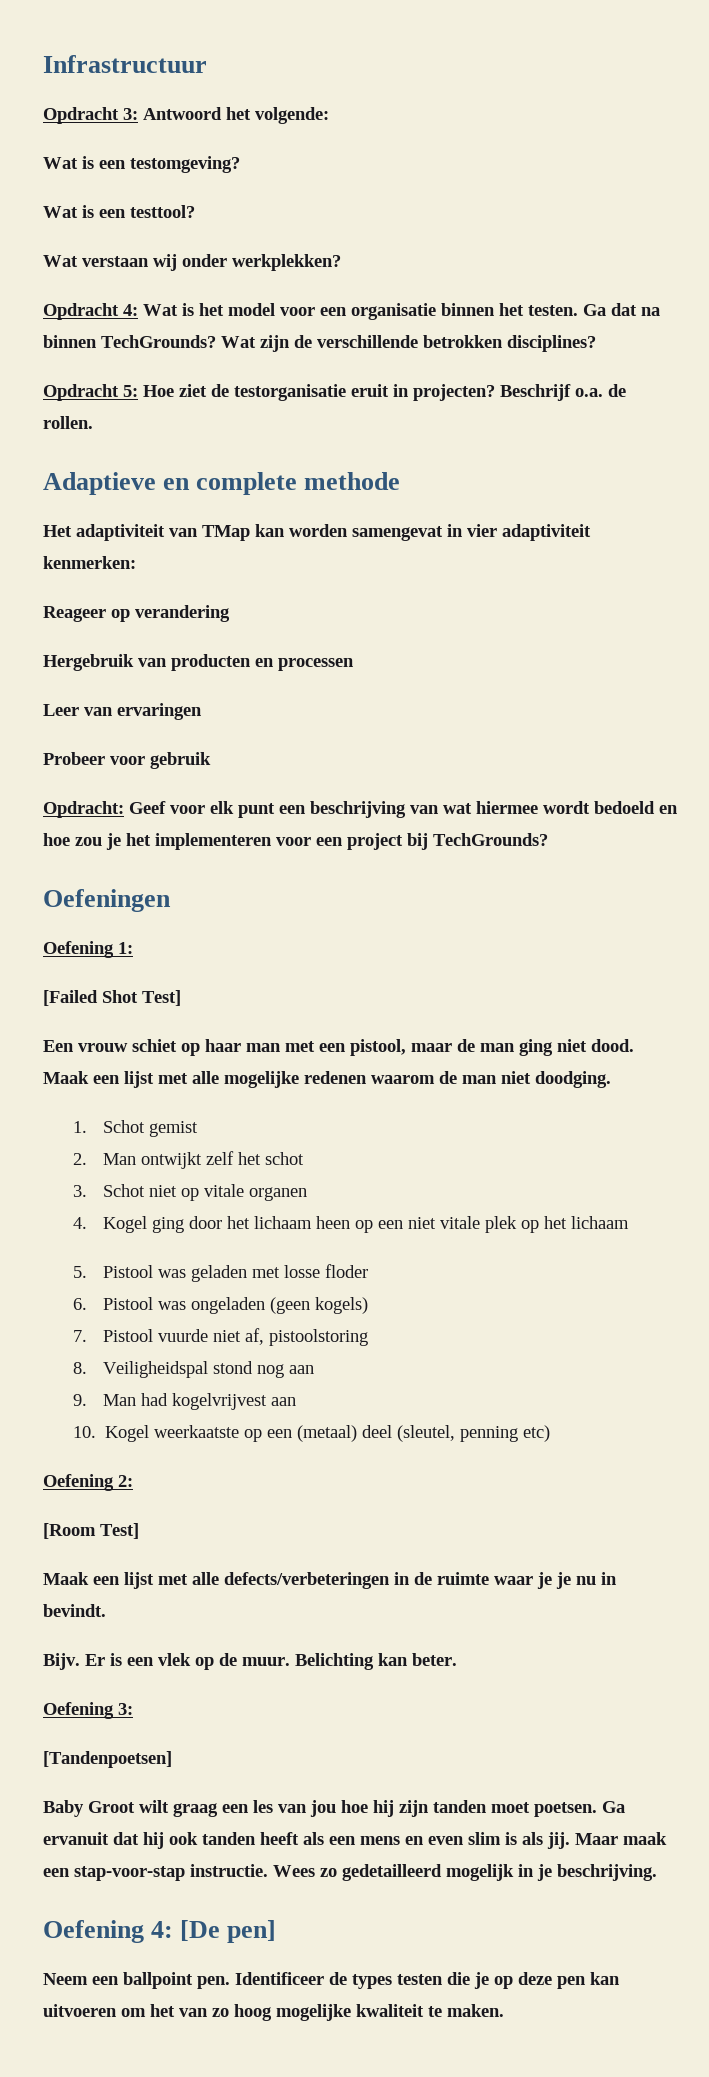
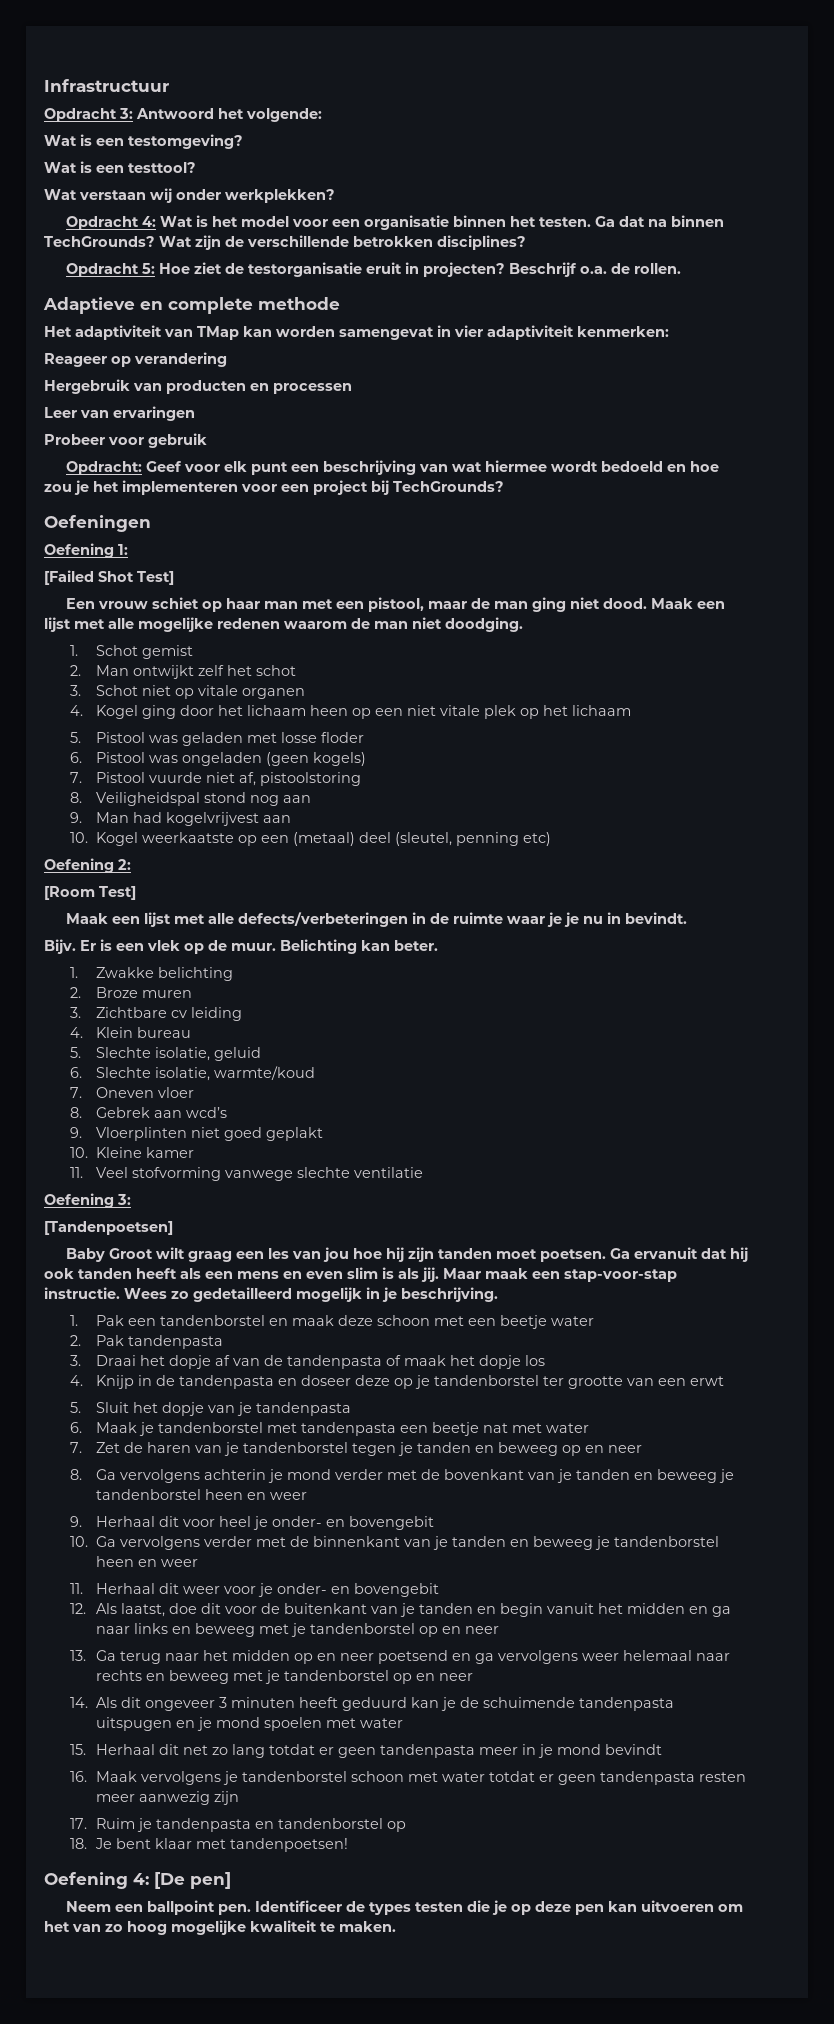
(457, 1659) none -> [70,967,234,981] [70,987,193,998] [70,1007,243,1021] [70,1027,192,1038] [70,1047,262,1061] [70,1066,316,1081] [70,1087,195,1098] [70,1107,228,1118] [70,1127,324,1141] [70,1147,195,1158] [70,1167,424,1181] // 1. Zwakke belichting // 2. Broze muren // 3. Zichtbare cv leiding // 4. Klein bureau // 5. Slechte isolatie, geluid // 6. Slechte isolatie, warmte/koud // 7. Oneven vloer // 8. Gebrek aan wcd’s // 9. Vloerplinten niet goed geplakt // 10. Kleine kamer // 11. Veel stofvorming vanwege slechte ventilatie
(657, 1872) none -> [70,1315,595,1329] [70,1335,224,1349] [70,1355,546,1369] [70,1375,725,1389] [70,1402,352,1416] [70,1422,590,1436] [70,1442,643,1456] [70,1469,735,1483] [96,1489,308,1500] [70,1516,435,1530] [70,1536,720,1550] [96,1556,199,1567] [70,1583,440,1597] [70,1603,732,1617] [96,1623,500,1637] [70,1650,731,1664] [96,1670,474,1684] [70,1697,675,1711] [96,1717,404,1731] [70,1744,663,1758] [70,1771,747,1785] [96,1791,240,1805] [70,1818,407,1832] [70,1838,349,1852] // 1. Pak een tandenborstel en maak deze schoon met een beetje water // 2. Pak tandenpasta // 3. Draai het dopje af van de tandenpasta of maak het dopje los // 4. Knijp in de tandenpasta en doseer deze op je tandenborstel ter grootte van een erwt // 5. Sluit het dopje van je tandenpasta // 6. Maak je tandenborstel met tandenpasta een beetje nat met water // 7. Zet de haren van je tandenborstel tegen je tanden en beweeg op en neer // 8. Ga vervolgens achterin je mond verder met de bovenkant van je tanden en beweeg je tandenborstel heen en weer // 9. Herhaal dit voor heel je onder- en bovengebit // 10. Ga vervolgens verder met de binnenkant van je tanden en beweeg je tandenborstel heen en weer // 11. Herhaal dit weer voor je onder- en bovengebit // 12. Als laatst, doe dit voor de buitenkant van je tanden en begin vanuit het midden en ga naar links en beweeg met je tandenborstel op en neer // 13. Ga terug naar het midden op en neer poetsend en ga vervolgens weer helemaal naar rechts en beweeg met je tandenborstel op en neer // 14. Als dit ongeveer 3 minuten heeft geduurd kan je de schuimende tandenpasta uitspugen en je mond spoelen met water // 15. Herhaal dit net zo lang totdat er geen tandenpasta meer in je mond bevindt // 16. Maak vervolgens je tandenborstel schoon met water totdat er geen tandenpasta resten meer aanwezig zijn // 17. Ruim je tandenpasta en tandenborstel op // 18. Je bent klaar met tandenpoetsen!

